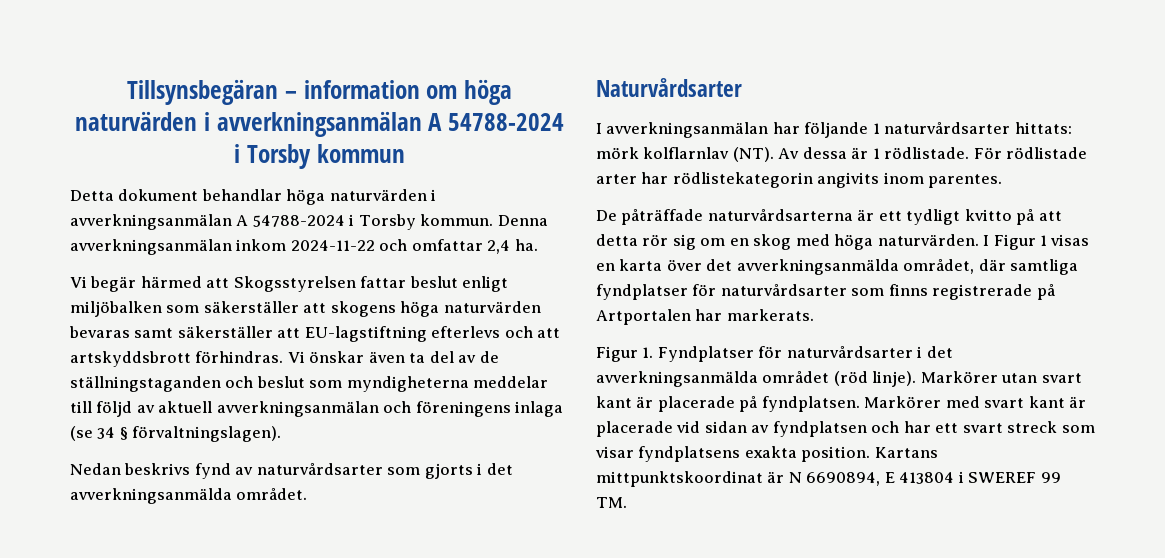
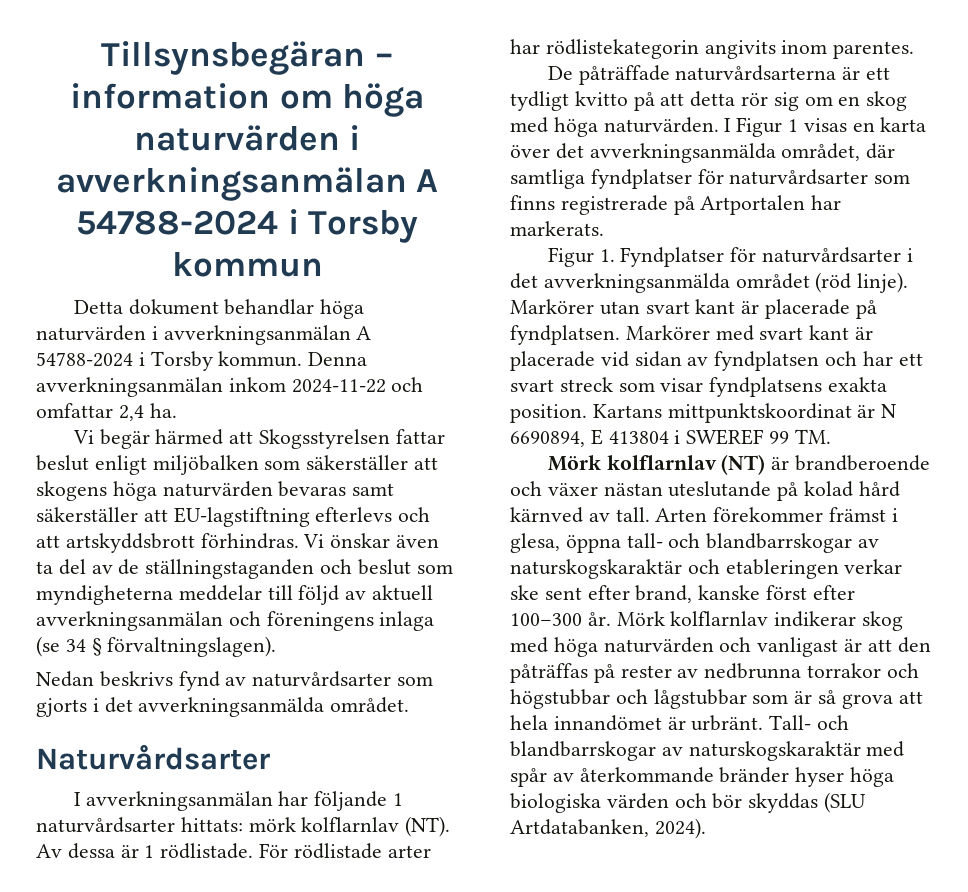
(627, 502) none -> [547,454,930,475] [510,481,900,501] [510,507,898,523] [510,533,880,553] [510,559,903,579] [510,585,855,603] [510,611,904,631] [510,637,931,657] [510,663,919,683] [510,689,923,709] [510,715,850,731] [510,741,905,761] [510,767,895,787] [510,792,867,813] [510,818,706,839] // Mörk kolflarnlav (NT) är brandberoende och växer nästan uteslutande på kolad hård kärnved av tall. Arten förekommer främst i glesa, öppna tall- och blandbarrskogar av naturskogskaraktär och etableringen verkar ske sent efter brand, kanske först efter 100–300 år. Mörk kolflarnlav indikerar skog med höga naturvärden och vanligast är att den påträffas på rester av nedbrunna torrakor och högstubbar och lågstubbar som är så grova att hela innandömet är urbränt. Tall- och blandbarrskogar av naturskogskaraktär med spår av återkommande bränder hyser höga biologiska värden och bör skyddas (SLU Artdatabanken, 2024).

